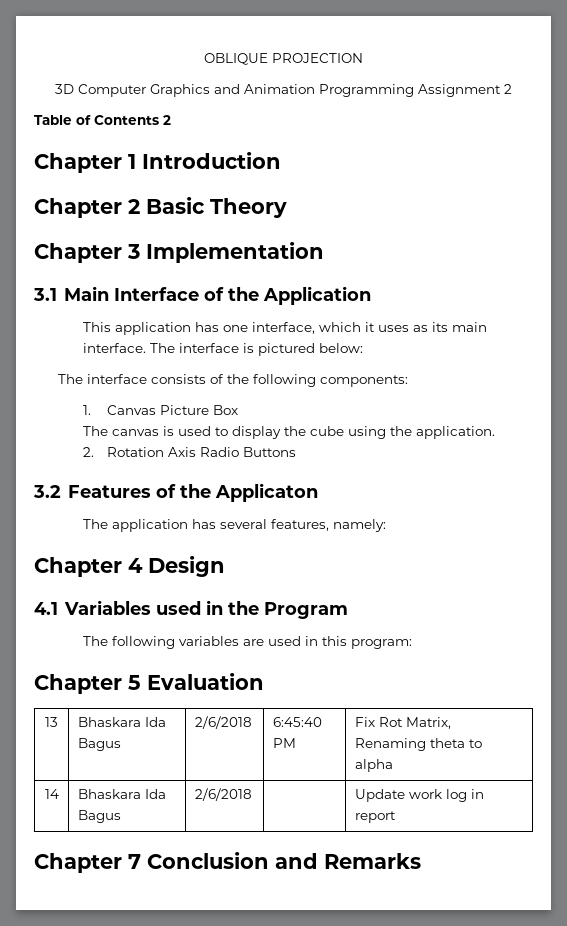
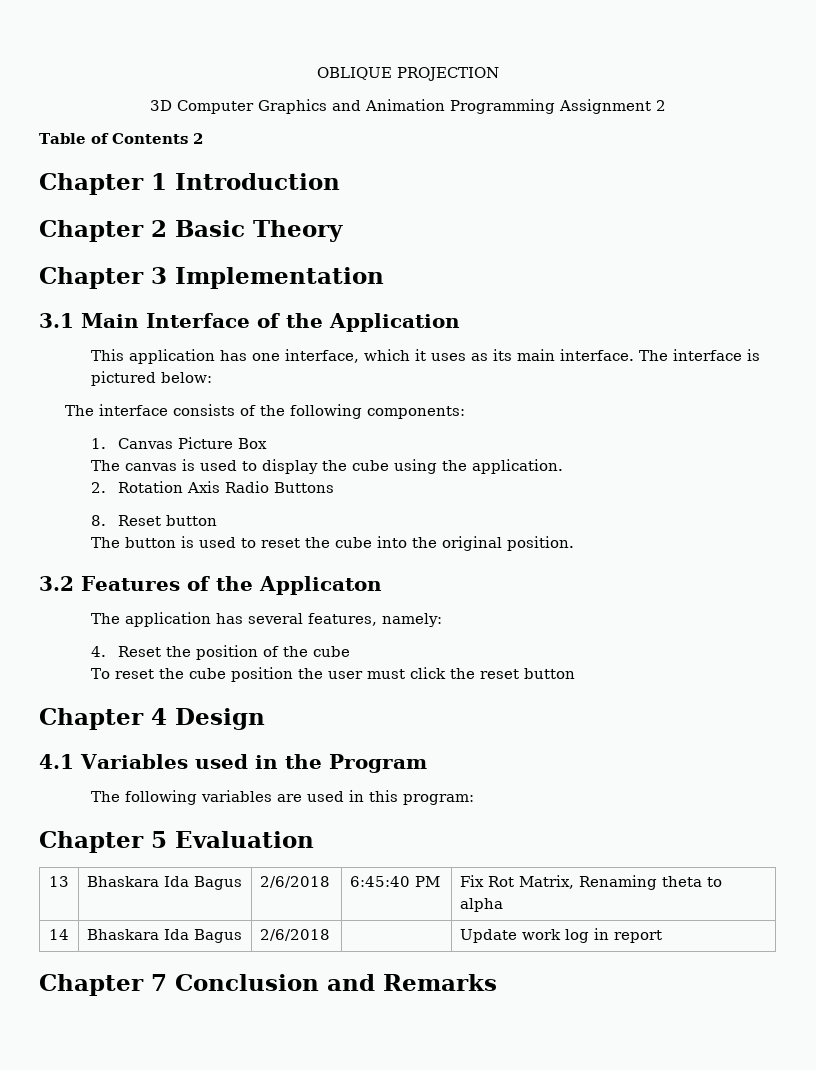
(296, 452) none -> [91,515,217,526] [91,536,575,551] // 8. Reset button // The button is used to reset the cube into the original position.
(386, 525) none -> [91,645,350,660] [91,667,576,682] // 4. Reset the position of the cube // To reset the cube position the user must click the reset button

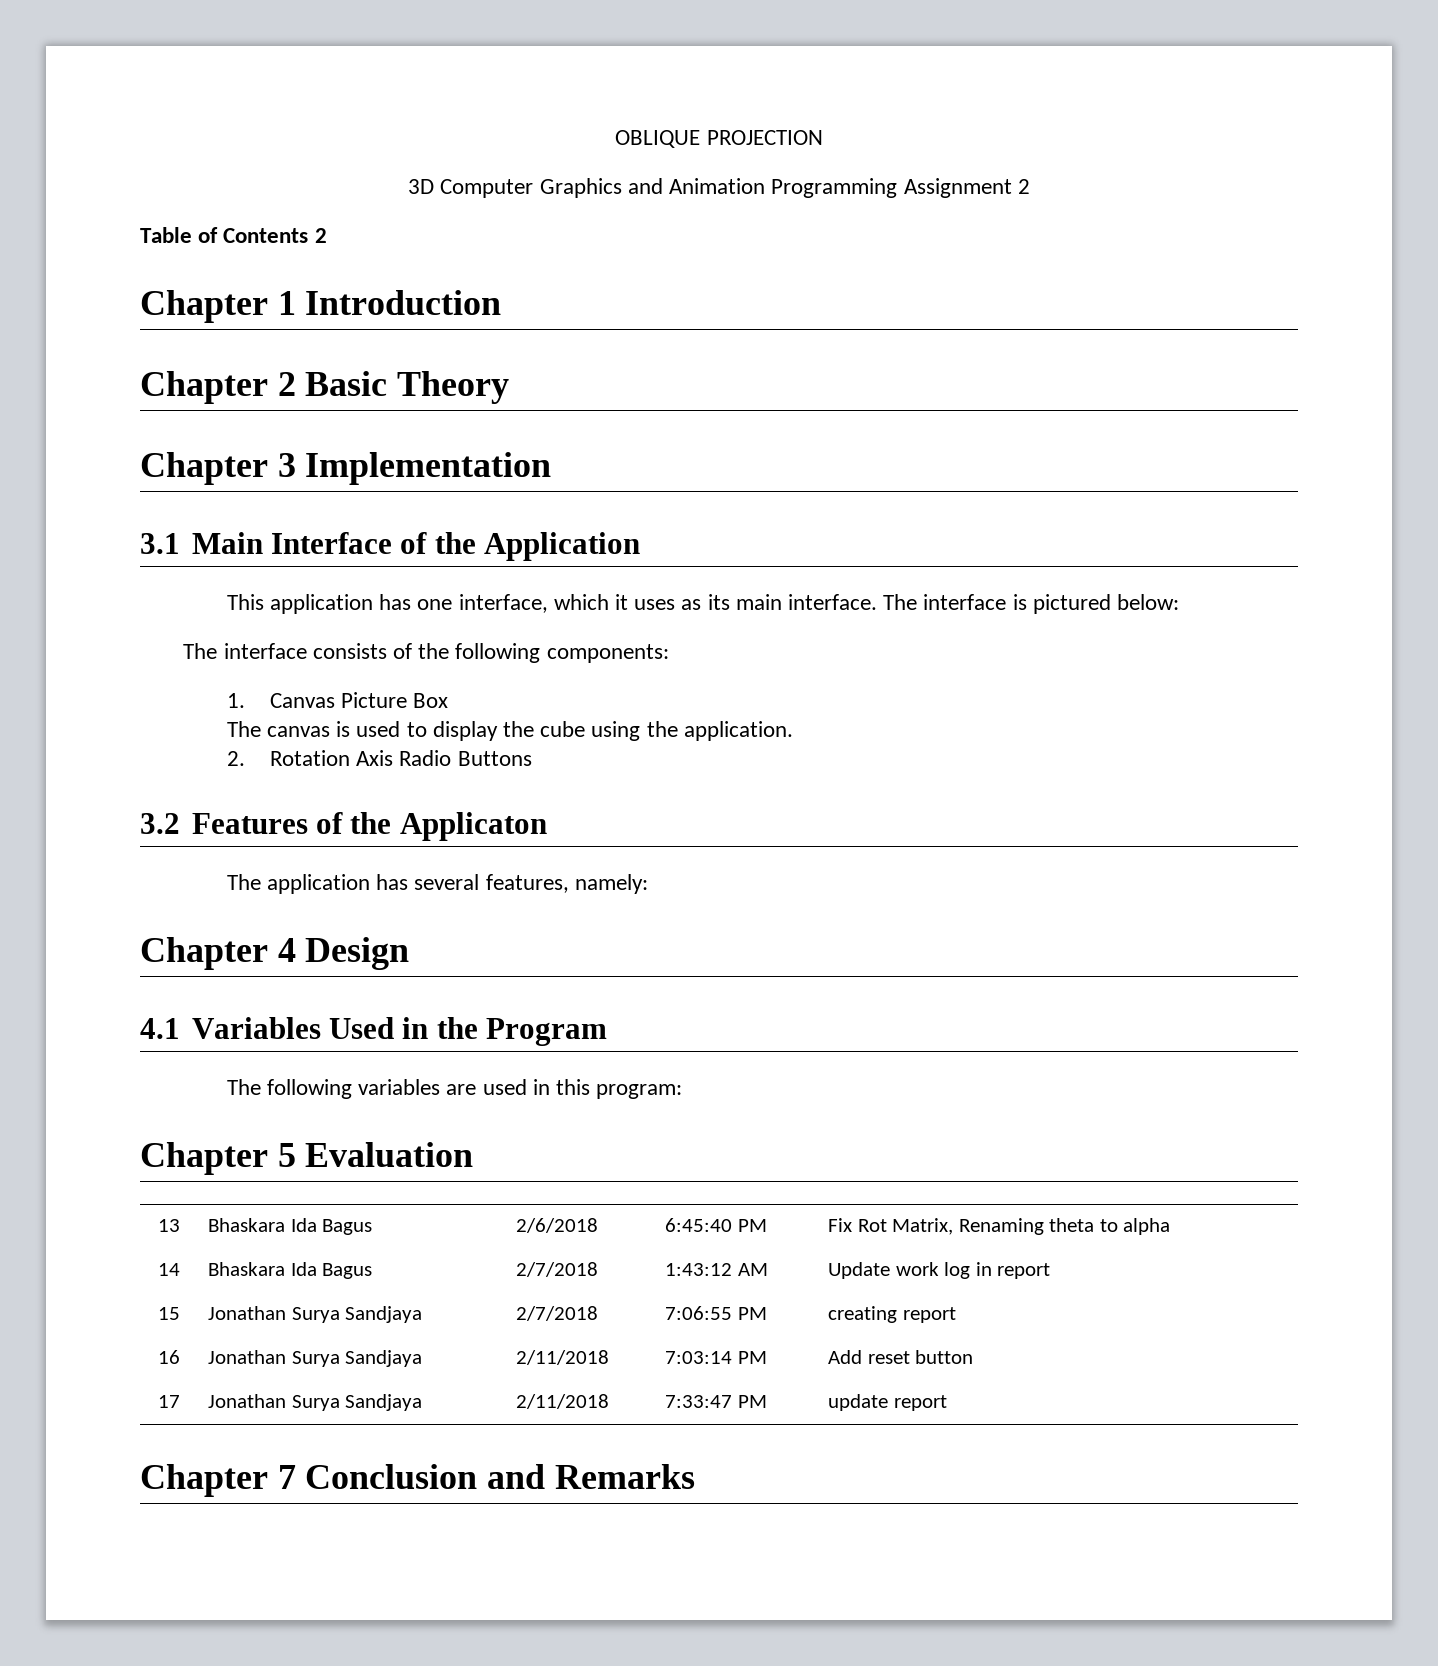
[91,515,217,526] [91,536,575,551] // 8. Reset button // The button is used to reset the cube into the original position. -> (532, 758) none
[91,645,350,660] [91,667,576,682] // 4. Reset the position of the cube // To reset the cube position the user must click the reset button -> (648, 884) none
[195,754,249,769] used -> [328,1017,394,1039] Used
[260,929,331,941] 2/6/2018 | -> [516,1262,599,1277] [665,1263,768,1276] 2/7/2018 | 1:43:12 AM
(663, 936) none -> [158,1307,180,1320] [208,1306,423,1323] [516,1306,599,1321] [665,1306,767,1320] [828,1306,956,1323] [158,1350,180,1364] [208,1350,423,1367] [516,1350,610,1365] [665,1351,767,1364] [828,1350,974,1364] [158,1395,180,1408] [208,1394,423,1411] [516,1394,610,1409] [665,1395,767,1408] [828,1394,947,1411] // 15 | Jonathan Surya Sandjaya | 2/7/2018 | 7:06:55 PM | creating report // 16 | Jonathan Surya Sandjaya | 2/11/2018 | 7:03:14 PM | Add reset button // 17 | Jonathan Surya Sandjaya | 2/11/2018 | 7:33:47 PM | update report

